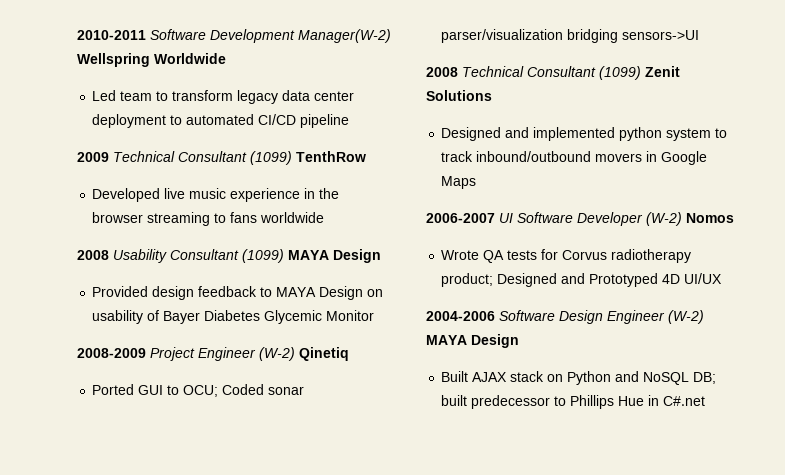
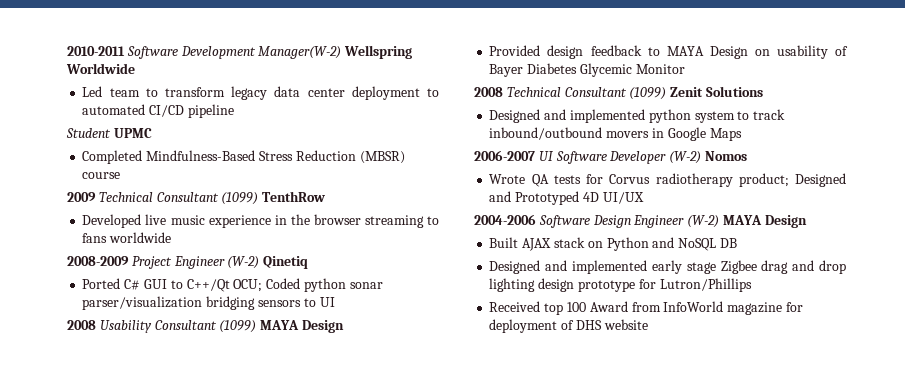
(350, 121) none -> [66,128,152,138] [82,150,405,164] [82,172,121,179] // Student UPMC // Completed Mindfulness-Based Stress Reduction (MBSR) course
(325, 217) none -> [67,256,309,269] [82,278,383,292] [82,296,335,310] // 2008-2009 Project Engineer (W-2) Qinetiq // Ported C# GUI to C++/Qt OCU; Coded python sonar parser/visualization bridging sensors to UI
[77,347,349,361] [92,384,305,397] [441,29,700,43] // 2008-2009 Project Engineer (W-2) Qinetiq // Ported GUI to OCU; Coded sonar parser/visualization bridging sensors->UI -> (685, 69) none
[693,372,717,384] [441,395,706,409] DB; built predecessor to Phillips Hue in C#.net -> [719,238,737,248] [489,260,846,274] [489,278,752,292] [489,301,803,315] [489,319,648,333] DB // Designed and implemented early stage Zigbee drag and drop lighting design prototype for Lutron/Phillips // Received top 100 Award from InfoWorld magazine for deployment of DHS website

